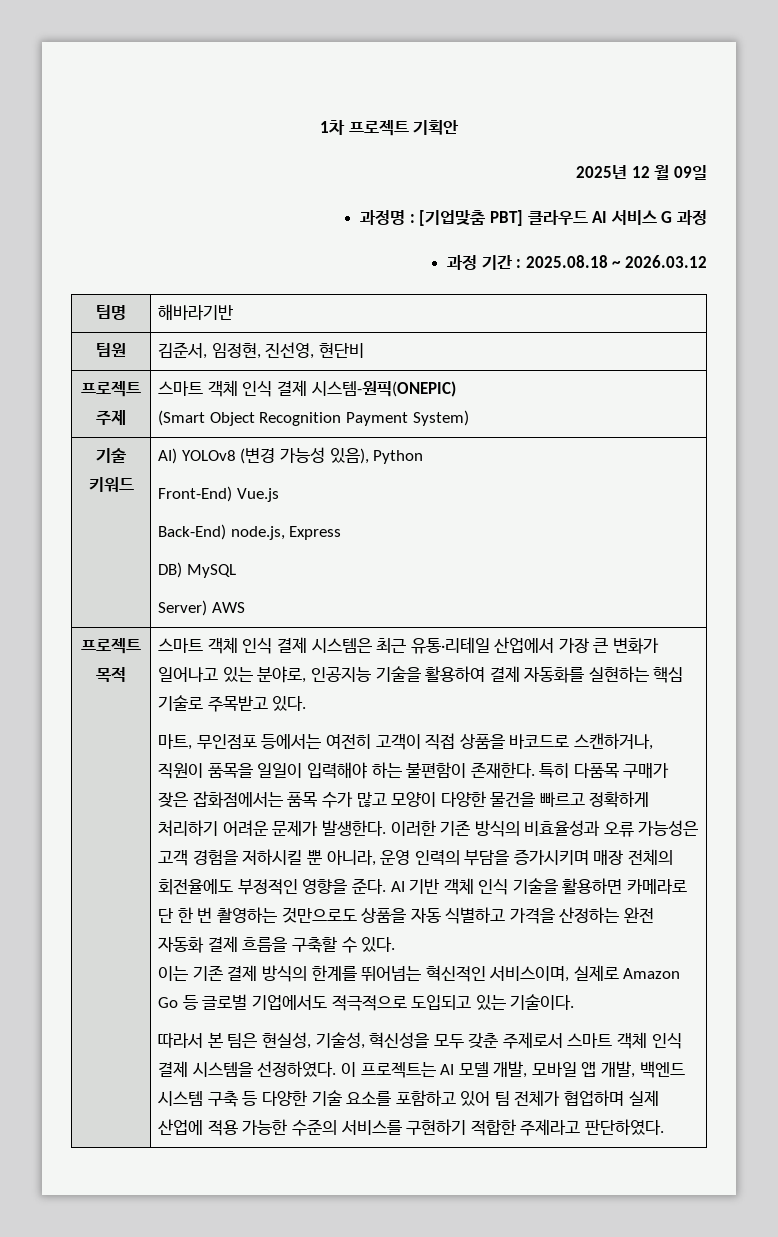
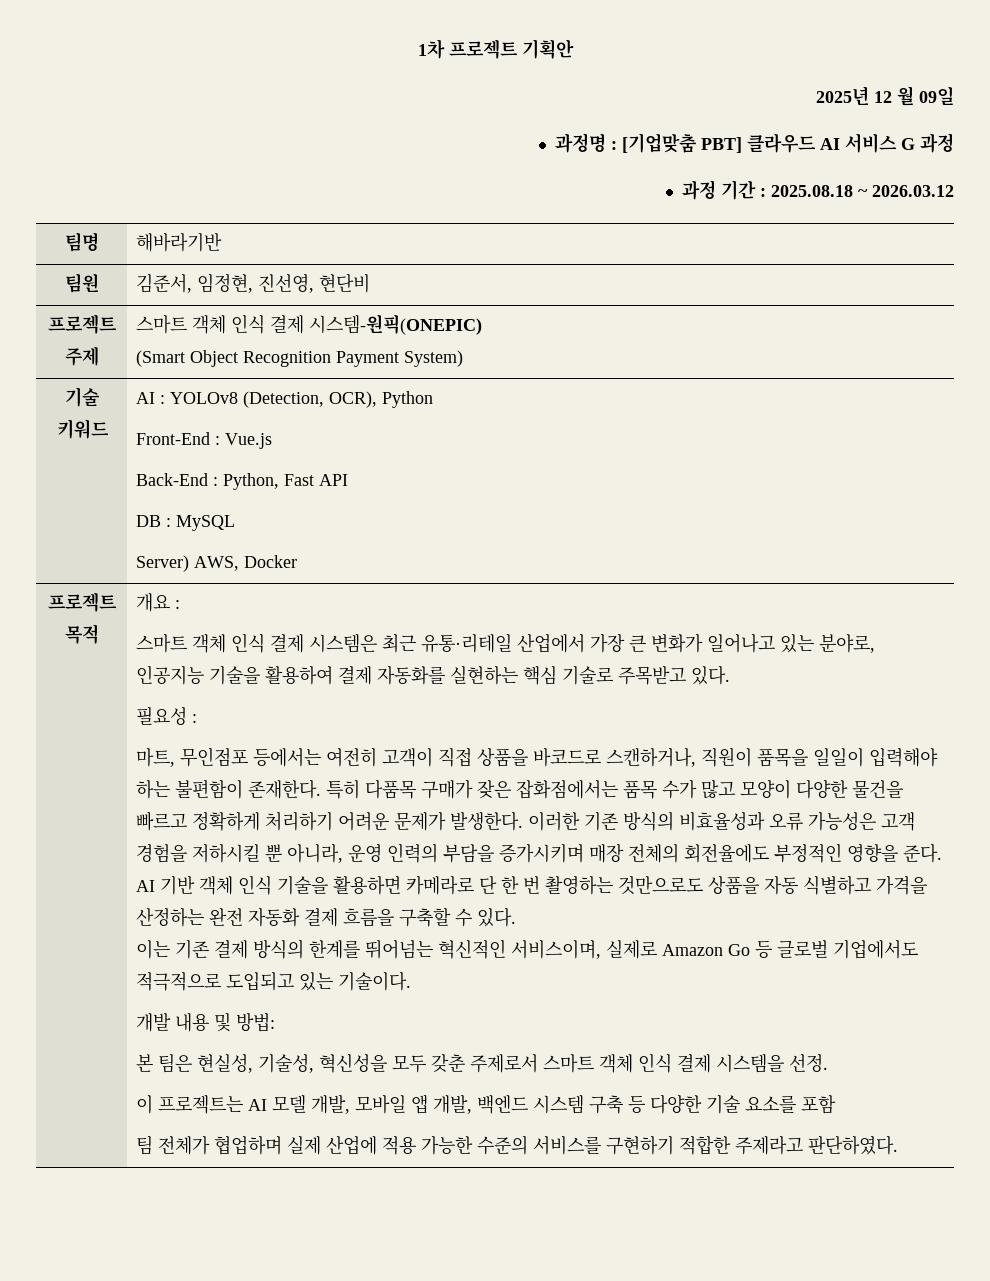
[158,447,369,464] AI) YOLOv8 (변경 가능성 있음), -> [136,391,378,408] AI : YOLOv8 (Detection, OCR),
[158,486,233,502] Front-End) -> [136,432,221,445] Front-End :
[158,524,342,540] [158,562,183,578] Back-End) node.js, Express // DB) -> [136,473,349,490] [136,515,172,527] Back-End : Python, Fast API // DB :
[211,602,245,613] AWS -> [194,555,298,571] AWS, Docker
(126, 674) none -> [136,593,181,612] 개요 : //
(307, 703) none -> [136,706,198,725] // 필요성 :
[158,1033,204,1048] 따라서 -> [136,1012,276,1032] 개발 내용 및 방법: //
[257,1061,337,1077] 선정하였다. -> [789,1054,829,1072] 선정. //
[395,1090,491,1106] 포함하고 있어 -> [801,1095,837,1114] 포함 //

